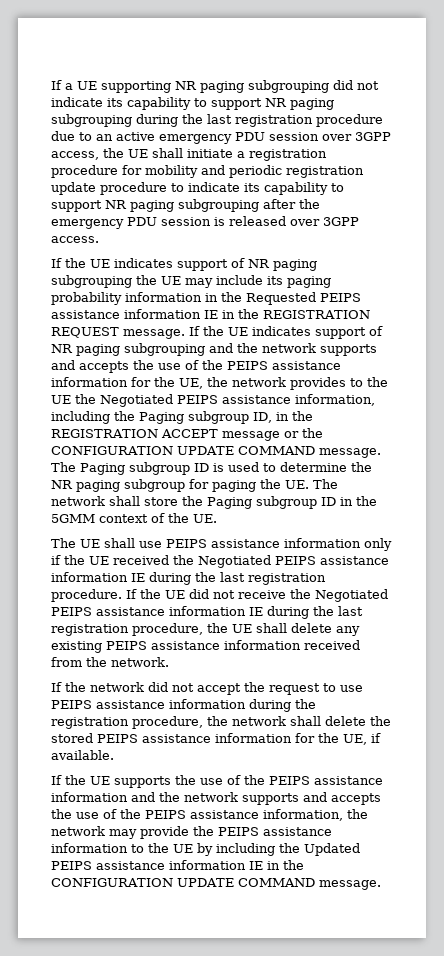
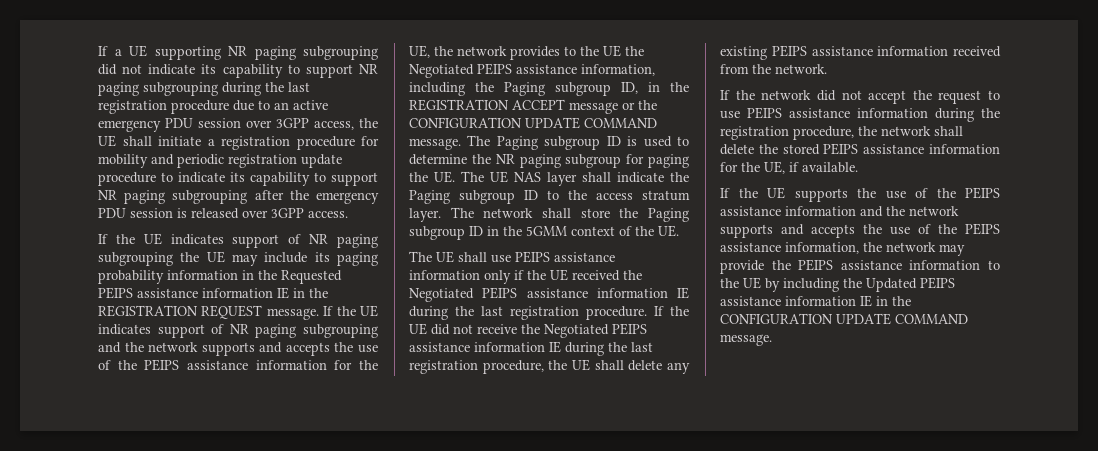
(338, 484) none -> [490,171,689,186] [409,190,690,204] [409,207,474,222] UE NAS layer shall indicate the Paging subgroup ID to the access stratum layer. The

